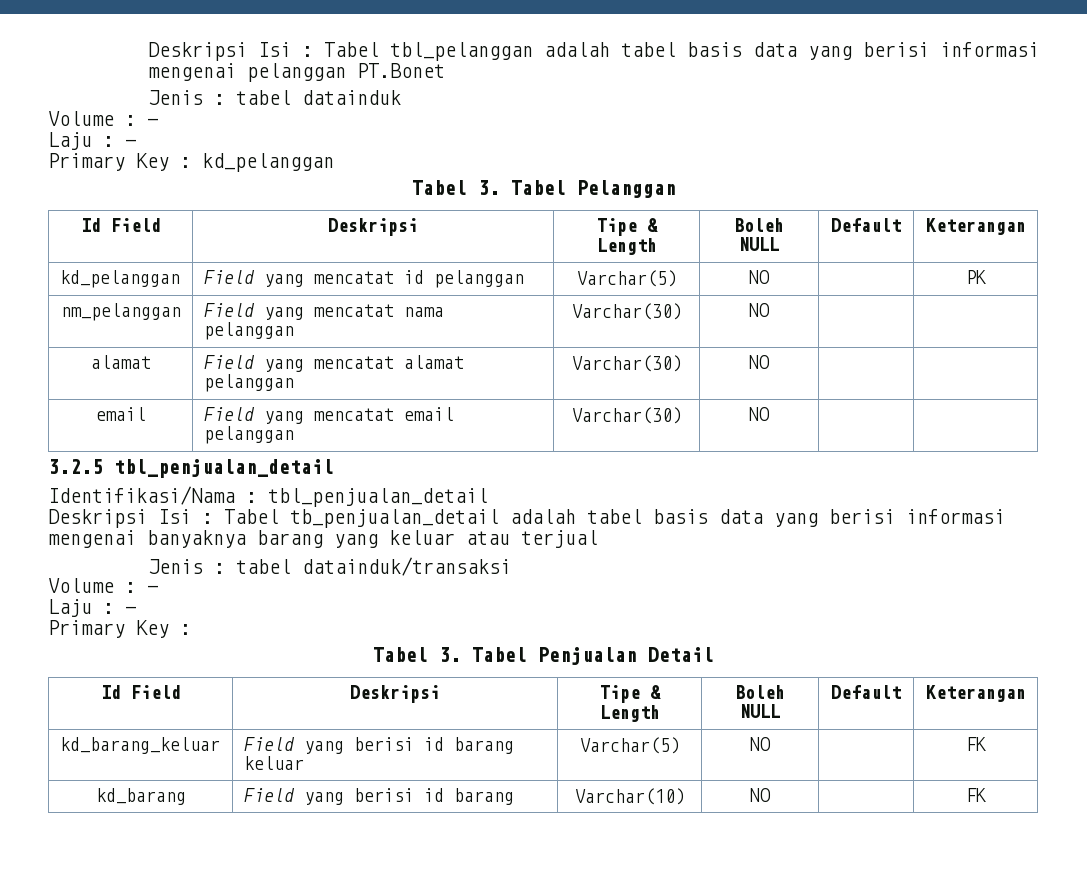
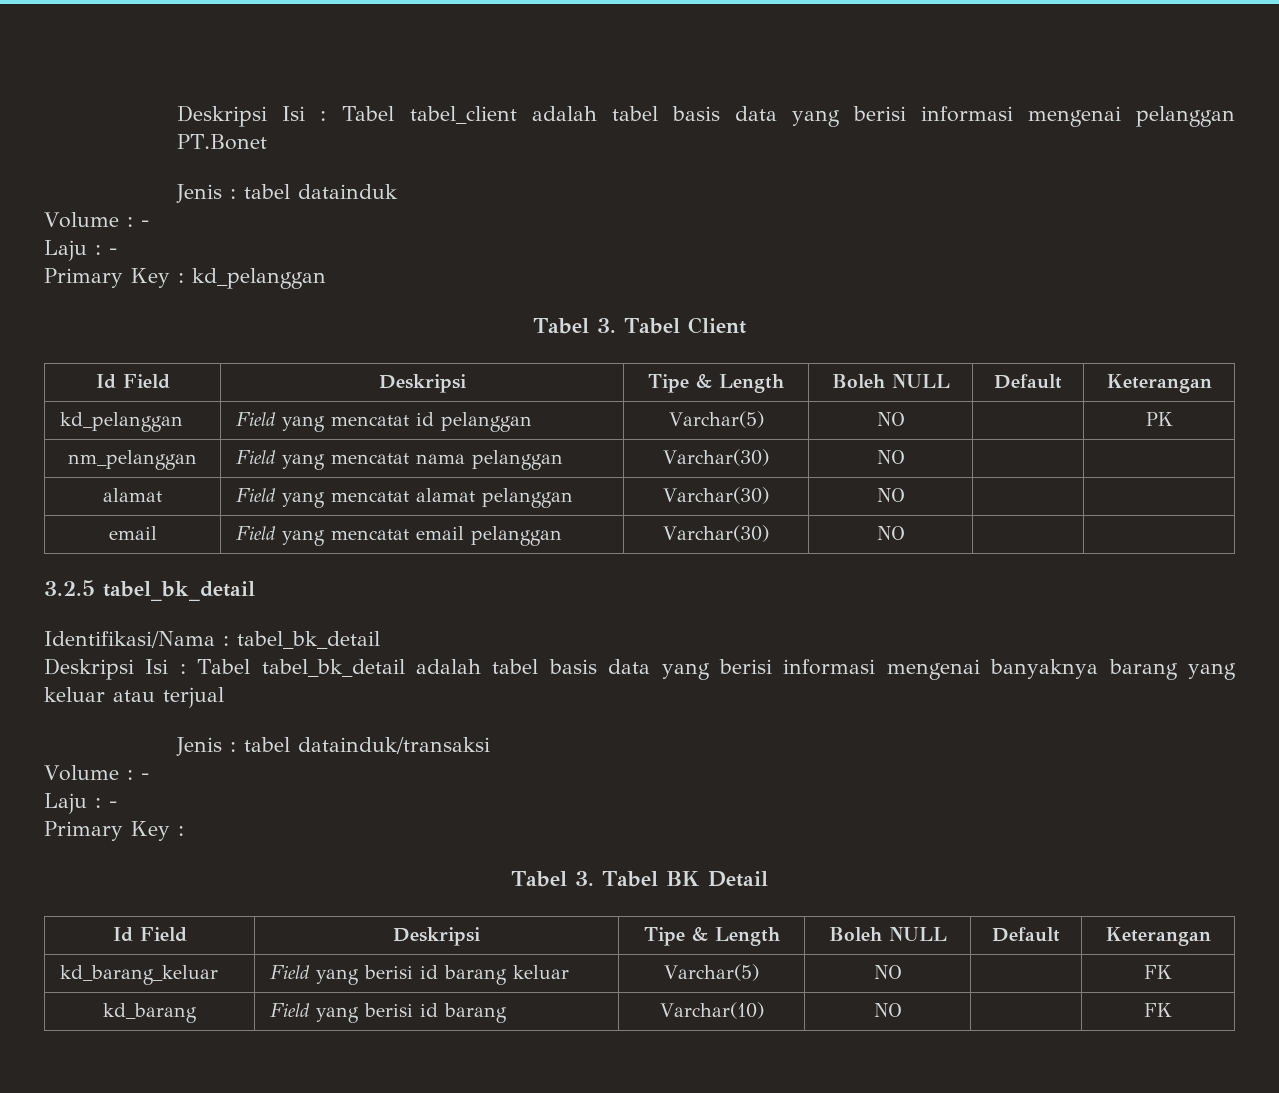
[147,42,533,61] Deskripsi Isi : Tabel tbl_pelanggan -> [177,105,517,127] Deskripsi Isi : Tabel tabel_client
[576,180,676,198] Pelanggan -> [687,317,746,334] Client
[114,459,334,478] tbl_penjualan_detail -> [103,581,255,601] tabel_bk_detail
[268,488,488,507] [48,509,499,528] tbl_penjualan_detail // Deskripsi Isi : Tabel tb_penjualan_detail -> [237,631,380,649] [44,658,405,680] tabel_bk_detail // Deskripsi Isi : Tabel tabel_bk_detail
[538,647,637,665] Penjualan -> [665,871,700,886] BK

